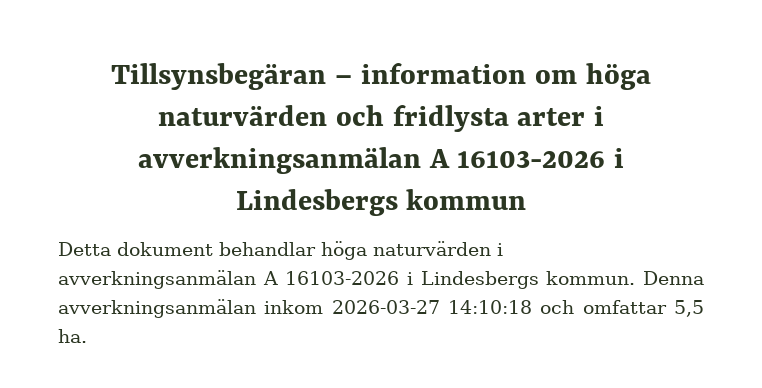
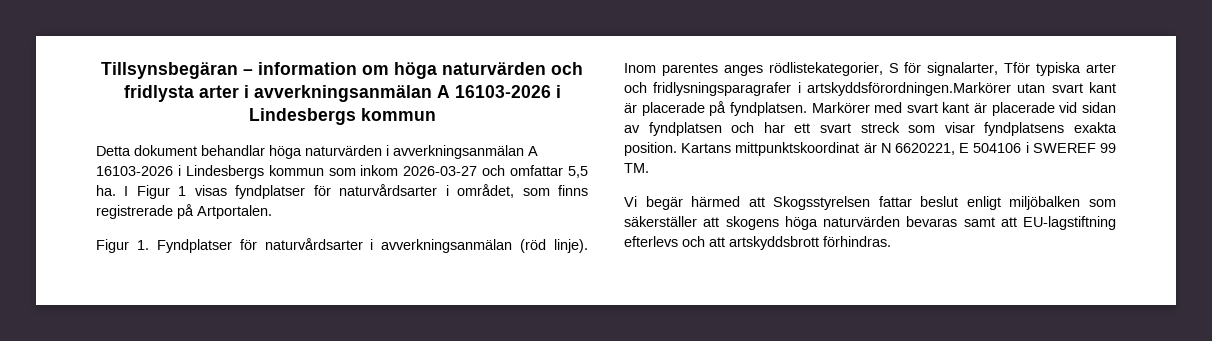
[546,271,704,285] [58,299,256,318] kommun. Denna avverkningsanmälan -> [268,165,356,176] kommun som
[448,300,532,314] 14:10:18 -> (478, 171) none
(87, 336) none -> [124,184,588,199] [96,204,272,219] [96,238,588,253] [624,62,1116,76] [624,82,1116,96] [624,101,1116,116] [624,122,1117,136] [624,142,1116,156] [624,163,649,173] [624,196,1116,210] [624,216,1116,230] [624,236,891,250] I Figur 1 visas fyndplatser för naturvårdsarter i området, som finns registrerade på Artportalen. // Figur 1. Fyndplatser för naturvårdsarter i avverkningsanmälan (röd linje). Inom parentes anges rödlistekategorier, S för signalarter, Tför typiska arter och fridlysningsparagrafer i artskyddsförordningen.Markörer utan svart kant är placerade på fyndplatsen. Markörer med svart kant är placerade vid sidan av fyndplatsen och har ett svart streck som visar fyndplatsens exakta position. Kartans mittpunktskoordinat är N 6620221, E 504106 i SWEREF 99 TM. // Vi begär härmed att Skogsstyrelsen fattar beslut enligt miljöbalken som säkerställer att skogens höga naturvärden bevaras samt att EU-lagstiftning efterlevs och att artskyddsbrott förhindras.

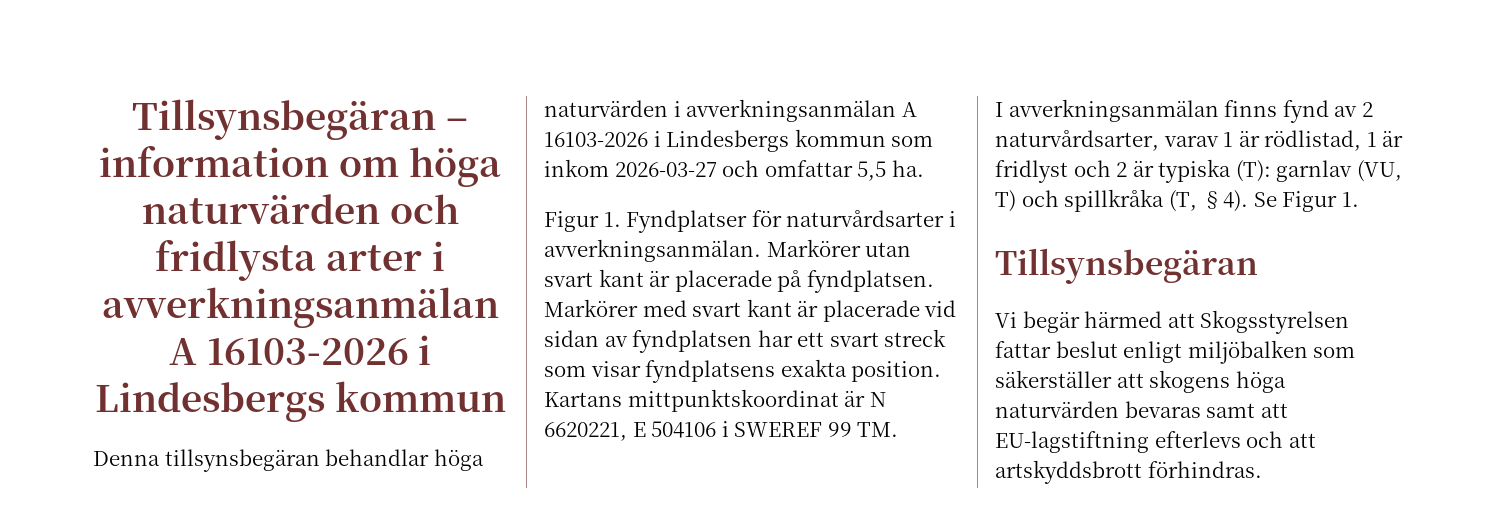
[96,145,197,156] Detta dokument -> [93,449,320,472] Denna tillsynsbegäran
[124,184,588,199] [96,204,272,219] I Figur 1 visas fyndplatser för naturvårdsarter i området, som finns registrerade på Artportalen. -> (924, 168) none
[381,239,588,253] [624,62,1116,76] [624,82,1011,96] avverkningsanmälan (röd linje). Inom parentes anges rödlistekategorier, S för signalarter, Tför typiska arter och fridlysningsparagrafer i artskyddsförordningen.Markörer -> [544,239,861,262] avverkningsanmälan. Markörer
[731,122,755,133] och -> (753, 341) none
(649, 168) none -> [995,99,1373,123] [995,130,1404,151] [995,159,1402,183] [995,189,1359,212] [995,248,1258,284] // I avverkningsanmälan finns fynd av 2 naturvårdsarter, varav 1 är rödlistad, 1 är fridlyst och 2 är typiska (T): garnlav (VU, T) och spillkråka (T, §4). Se Figur 1. // Tillsynsbegäran

